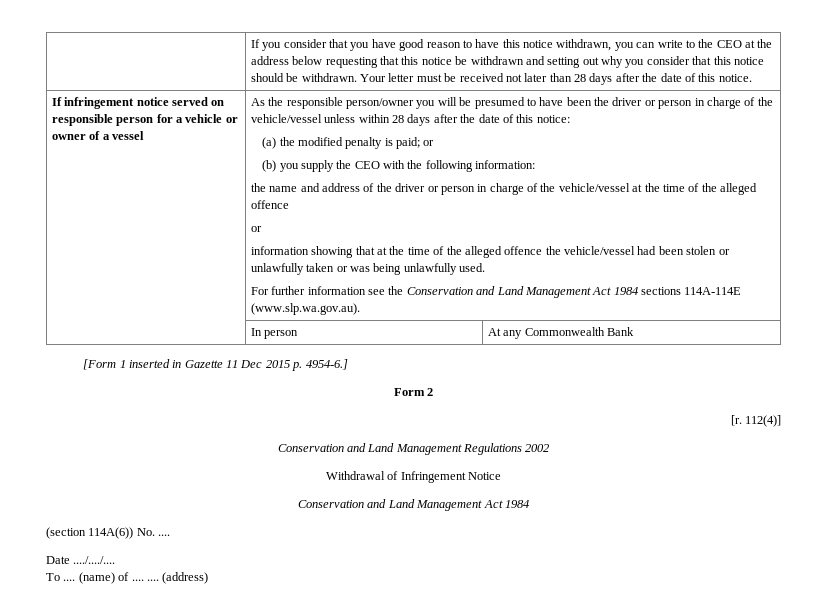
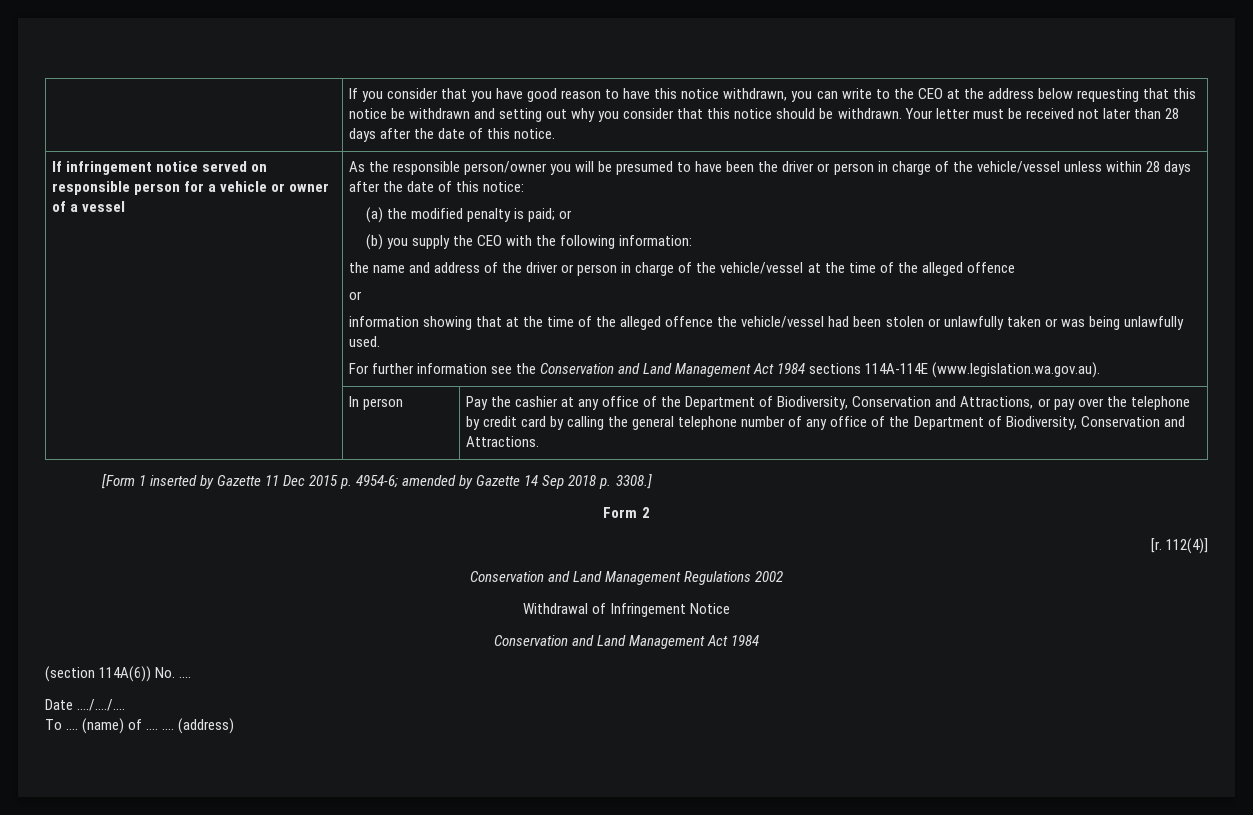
[250,303,360,315] (www.slp.wa.gov.au). -> [932,362,1101,378] (www.legislation.wa.gov.au).
[487,327,635,339] At any Commonwealth Bank -> [465,396,1190,410] [465,416,1185,430] [465,436,539,447] Pay the cashier at any office of the Department of Biodiversity, Conservation and Attractions, or pay over the telephone by credit card by calling the general telephone number of any office of the Department of Biodiversity, Conservation and Attractions.
[172,360,182,368] in -> [199,475,214,489] by
[305,359,348,370] 4954-6.] -> [356,474,652,489] 4954-6; amended by Gazette 14 Sep 2018 p. 3308.]

